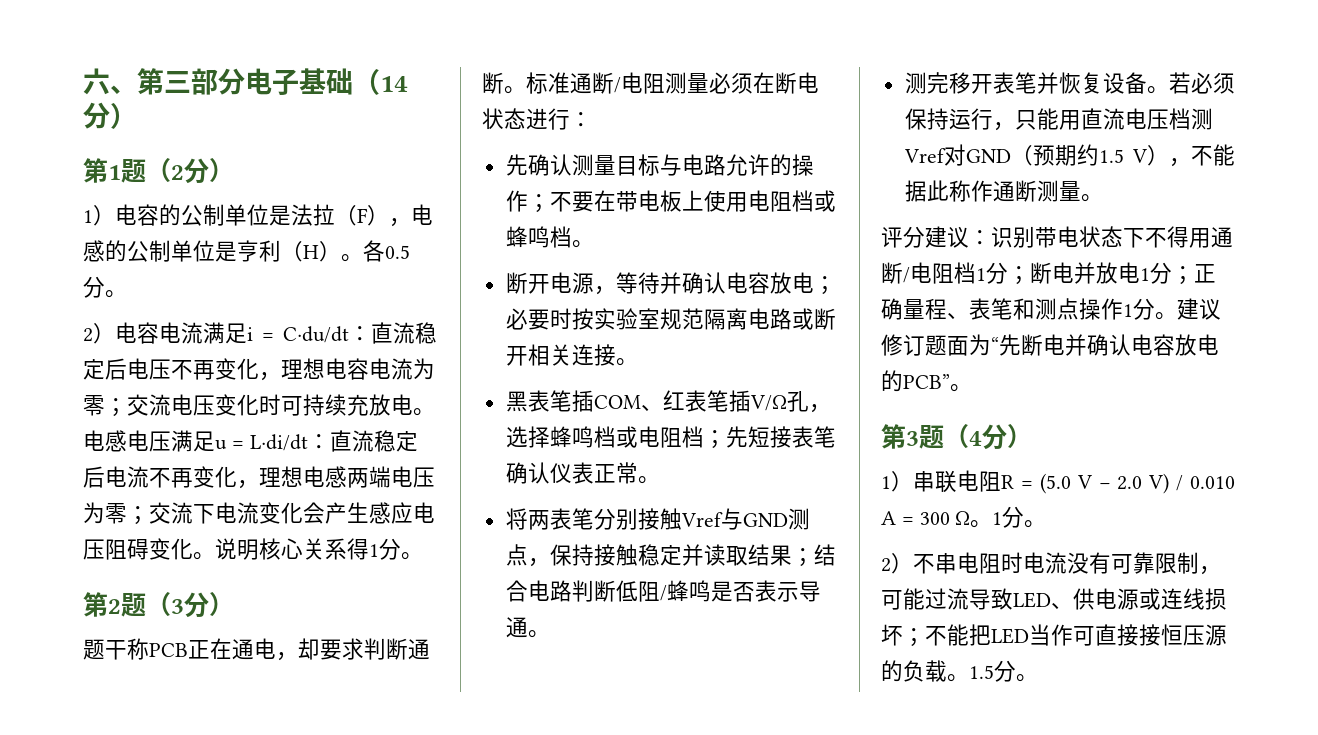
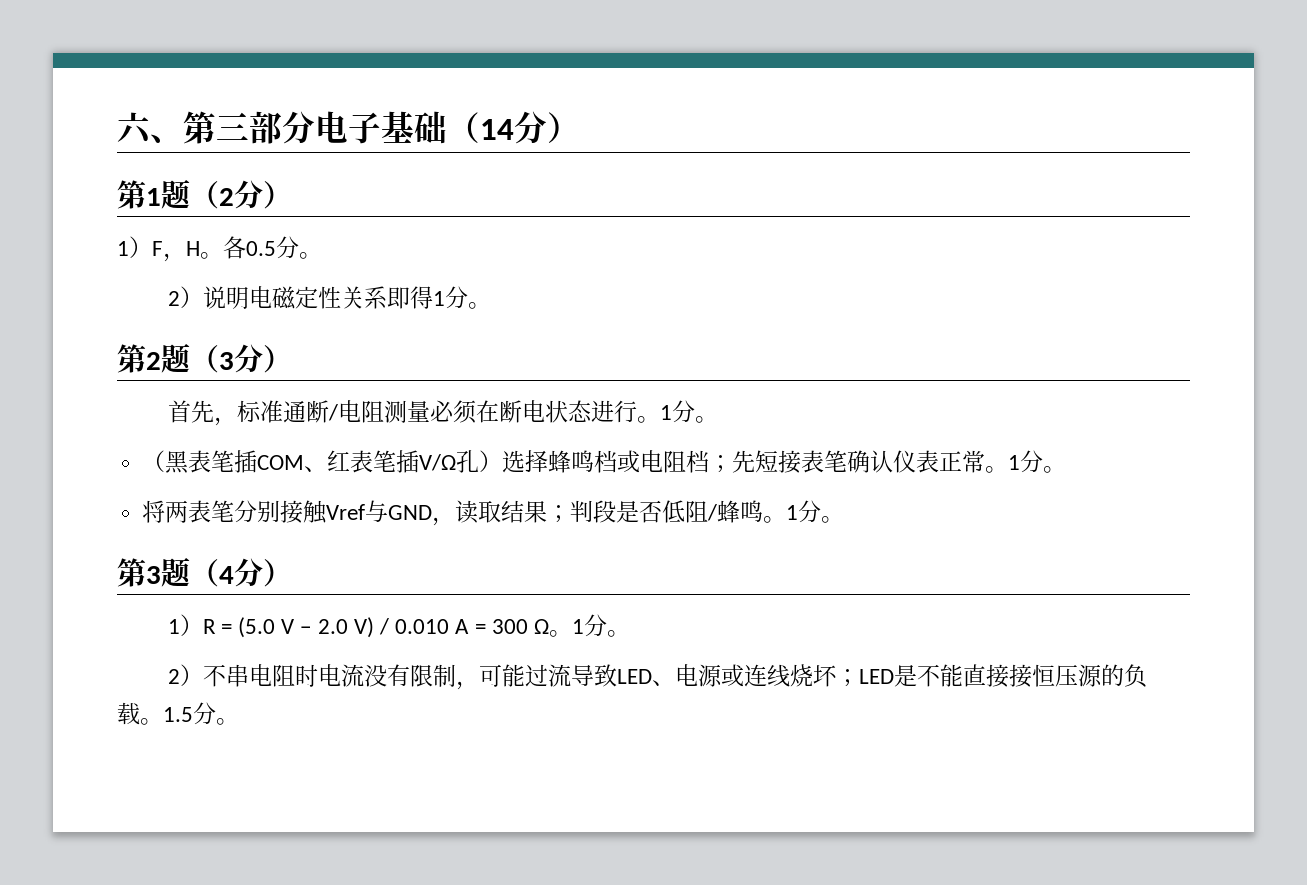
[115,204,433,227] [83,240,341,262] 电容的公制单位是法拉（F），电感的公制单位是亨利（H） -> [152,241,200,262] F，H
[115,322,437,344] [83,358,435,381] [83,394,435,417] [83,430,418,452] [83,466,435,489] [83,502,435,525] [83,538,347,560] 电容电流满足i = C·du/dt：直流稳定后电压不再变化，理想电容电流为零；交流电压变化时可持续充放电。电感电压满足u = L·di/dt：直流稳定后电流不再变化，理想电感两端电压为零；交流下电流变化会产生感应电压阻碍变化。说明核心关系 -> [202,286,410,310] 说明电磁定性关系即
[83,638,430,661] [482,72,526,94] 题干称PCB正在通电，却要求判断通断。 -> [167,400,237,426] 首先，
[570,112,592,127] [505,154,814,176] [505,190,836,213] [505,226,594,248] [505,272,836,295] [505,308,836,330] [505,344,638,366] ： // 先确认测量目标与电路允许的操作；不要在带电板上使用电阻档或蜂鸣档。 // 断开电源，等待并确认电容放电；必要时按实验室规范隔离电路或断开相关连接。 // -> [636,400,718,423] [142,450,166,472] 。1分。 // （
[808,404,831,413] ， -> [479,450,503,472] ）
(660, 480) none -> [1008,450,1067,473] 1分。
[787,508,810,530] [505,544,836,567] [505,580,821,602] [505,617,550,638] [904,72,1235,94] [904,108,1213,131] [903,144,1235,167] [904,180,1103,202] [881,226,1233,248] [881,262,1216,285] [881,298,1221,320] [881,334,1219,356] [881,370,950,392] 测点，保持接触稳定并读取结果；结合电路判断低阻/蜂鸣是否表示导通。 // 测完移开表笔并恢复设备。若必须保持运行，只能用直流电压档测Vref对GND（预期约1.5 V），不能据此称作通断测量。 // 评分建议：识别带电状态下不得用通断/电阻档1分；断电并放电1分；正确量程、表笔和测点操作1分。建议修订题面为“先断电并确认电容放电的PCB” -> [432,500,822,526] ，读取结果；判段是否低阻/蜂鸣。1分
[913,470,1001,493] 串联电阻 -> (203, 625) none
[1111,552,1155,574] 可靠 -> (410, 675) none
[1073,588,1095,610] 供 -> (675, 683) none
[1205,588,1227,610] [881,624,1095,647] 损坏；不能把LED当作可 -> [789,664,963,687] 烧坏；LED是不能

